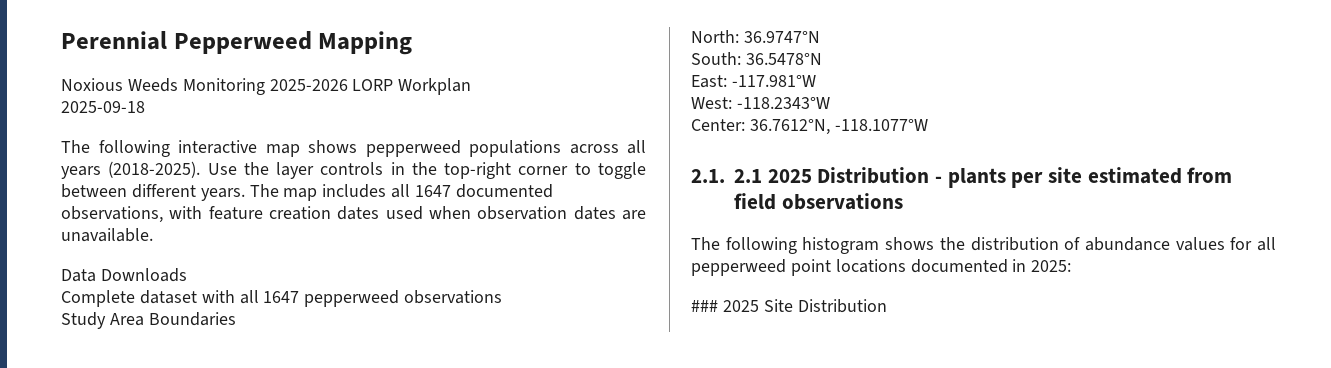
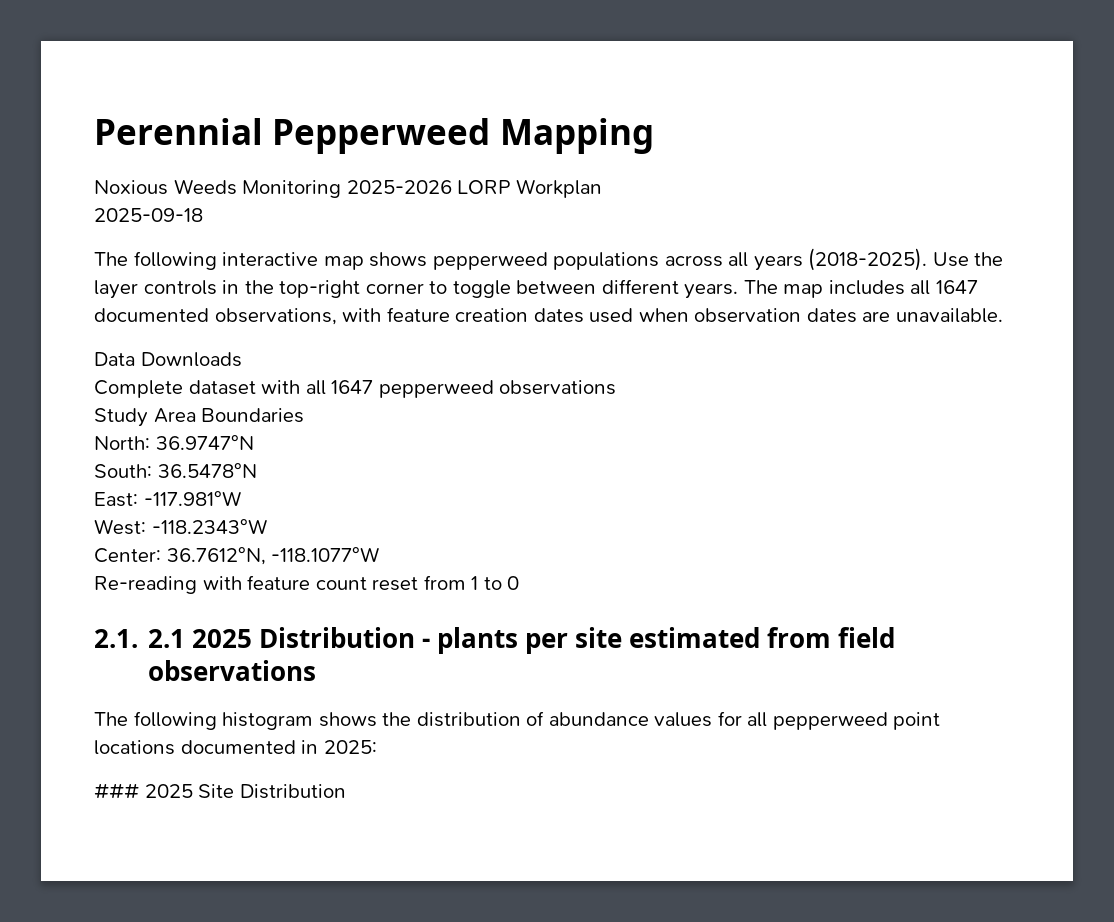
(928, 125) none -> [94,575,520,594] // Re-reading with feature count reset from 1 to 0

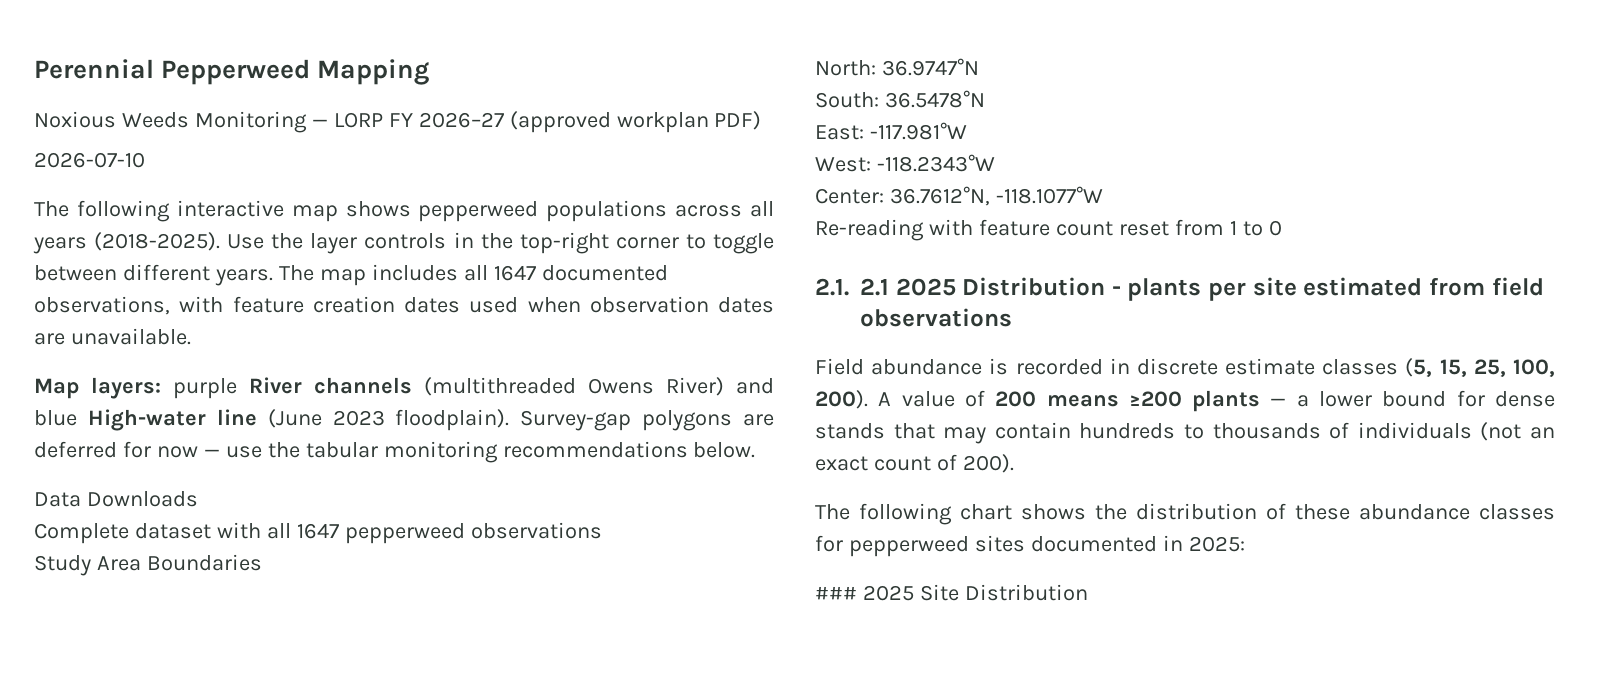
[346,179,602,198] [94,208,203,222] 2025-2026 LORP Workplan // 2025-09-18 -> [311,111,762,133] [34,152,145,168] — LORP FY 2026–27 (approved workplan PDF) // 2026-07-10
(1003, 315) none -> [34,377,774,399] [34,409,774,431] [34,441,756,463] // Map layers: purple River channels (multithreaded Owens River) and blue High-water line (June 2023 floodplain). Survey-gap polygons are deferred for now — use the tabular monitoring recommendations below.
[94,711,314,730] // The following histogram -> [815,358,1555,377] [815,390,1555,412] [815,422,1555,444] [815,454,1014,473] [815,503,1012,525] // Field abundance is recorded in discrete estimate classes (5, 15, 25, 100, 200). A value of 200 means ≥200 plants — a lower bound for dense stands that may contain hundreds to thousands of individuals (not an exact count of 200). // The following chart
[548,711,941,730] [94,740,175,755] abundance values for all pepperweed point locations -> [1295,504,1555,520] [815,535,1025,557] these abundance classes for pepperweed sites

